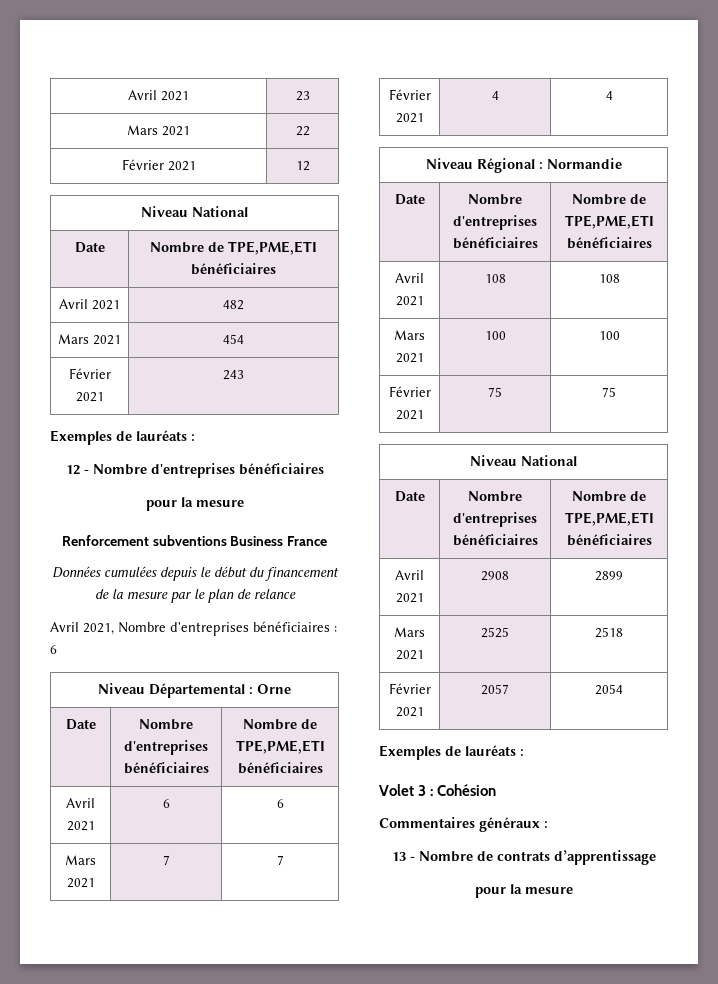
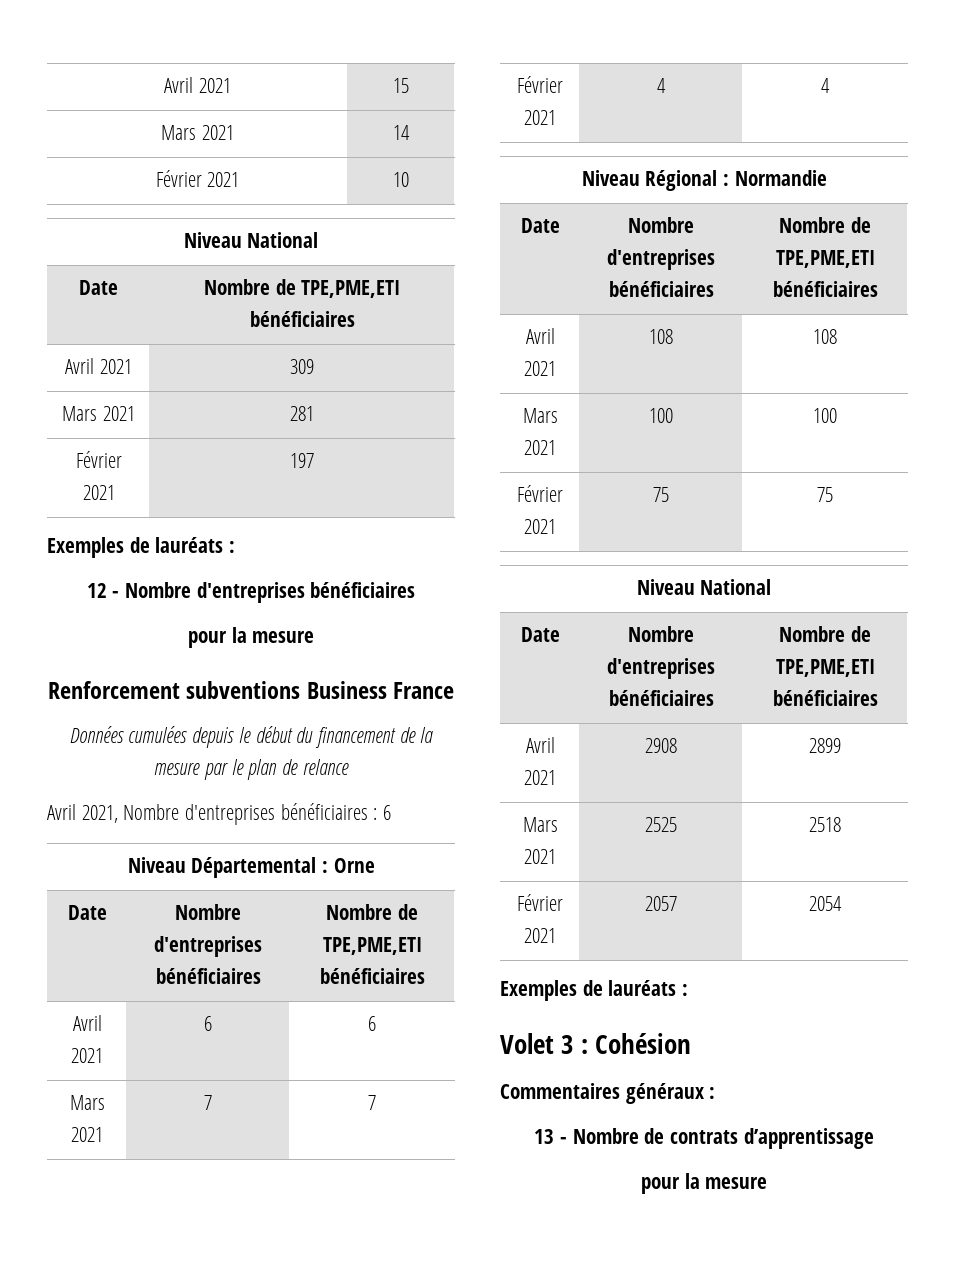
[128,90,189,101] [295,91,310,101] [127,125,190,136] [295,126,310,136] [121,159,196,171] [295,161,310,171] Avril 2021 | 23 // Mars 2021 | 22 // Février 2021 | 12 -> [164,77,231,93] [393,78,409,93] [161,125,234,140] [393,125,410,140] [155,170,240,187] [393,172,409,187] Avril 2021 | 15 // Mars 2021 | 14 // Février 2021 | 10
[223,300,244,310] [58,334,121,345] [223,334,244,344] [68,368,111,379] [75,392,104,402] [223,370,244,380] 482 // Mars 2021 | 454 // Février 2021 | 243 -> [290,359,314,374] [62,406,135,421] [290,406,314,421] [75,451,122,468] [82,485,115,500] [290,453,314,468] 309 // Mars 2021 | 281 // Février 2021 | 197

